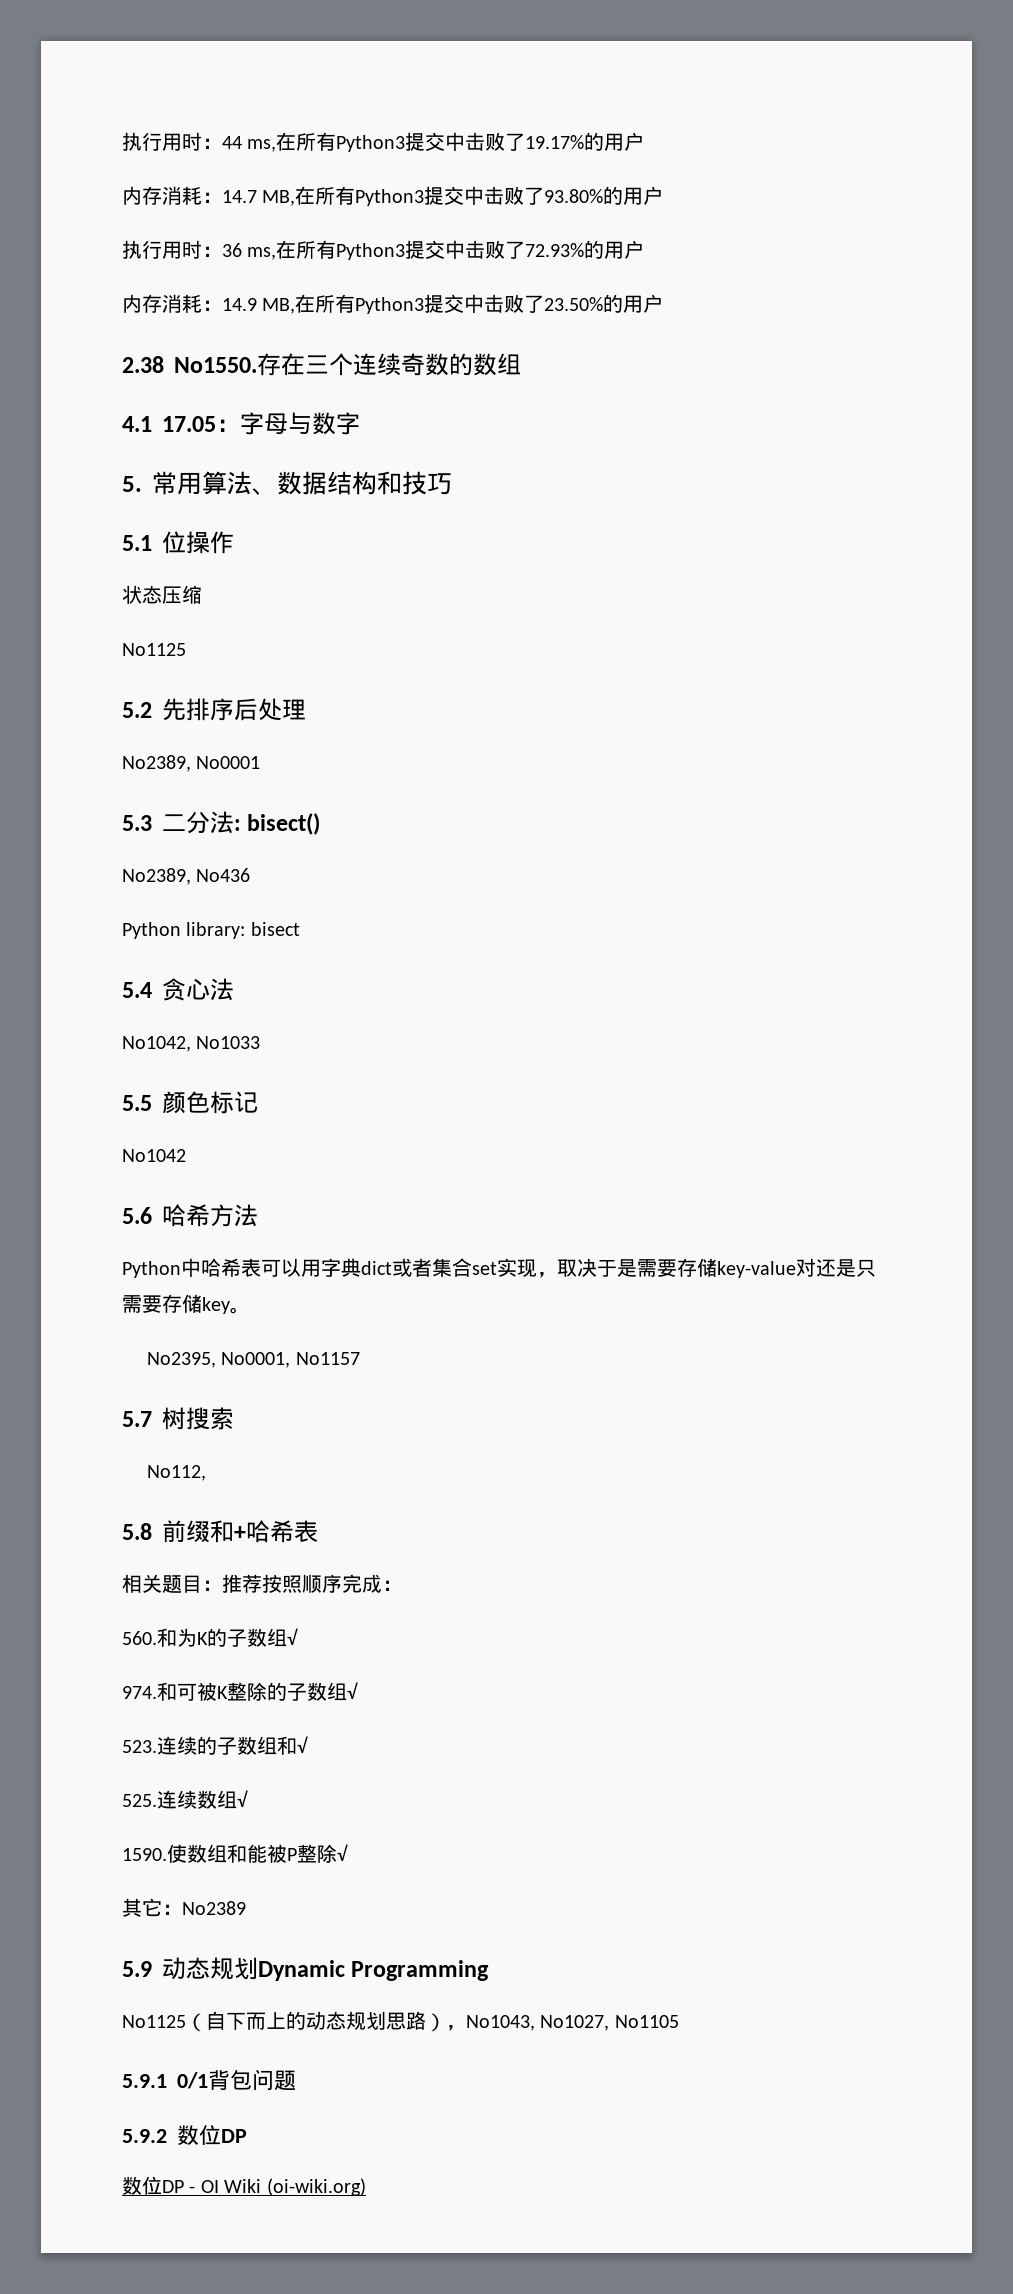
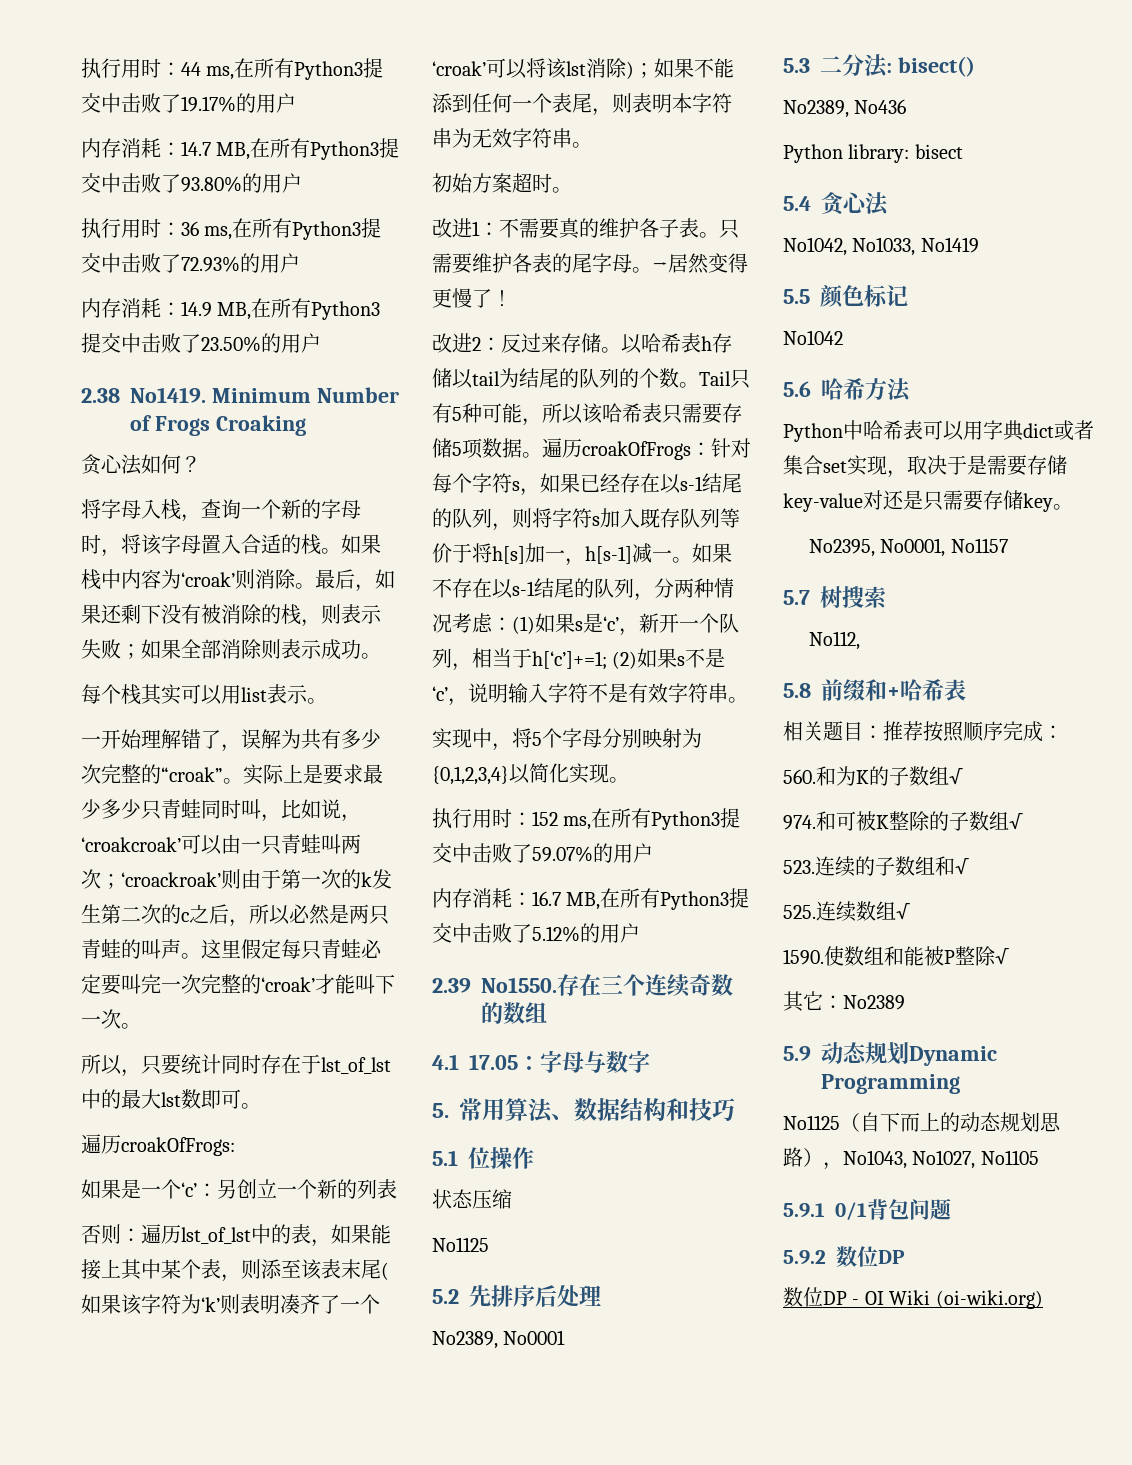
(164, 364) none -> [130,387,399,403] [130,415,306,436] [81,454,201,475] [81,499,361,522] [81,534,381,557] [81,569,395,592] [81,604,382,627] [81,639,381,660] [81,684,327,705] [81,729,381,752] [81,764,383,785] [81,799,361,822] [81,834,361,855] [81,869,392,889] [81,904,389,927] [81,939,382,960] [81,974,395,995] [81,1009,141,1029] [81,1054,391,1077] [81,1089,261,1109] [81,1134,235,1156] [81,1179,397,1199] [81,1224,391,1247] [81,1259,389,1282] [81,1294,380,1315] [432,58,734,79] [432,93,732,116] [432,128,592,148] [432,173,572,193] [432,218,739,239] [432,253,748,274] [432,288,512,308] [432,333,732,354] [432,368,750,389] [432,403,742,426] [432,438,751,460] [432,473,742,496] [432,508,740,531] [432,543,732,566] [432,578,734,601] [432,613,739,636] [432,648,726,671] [432,683,748,706] [432,728,702,751] [432,763,629,785] [432,808,741,830] [432,843,653,863] [432,888,750,910] [432,923,640,943] [432,978,471,993] No1419. Minimum Number of Frogs Croaking // 贪心法如何？ // 将字母入栈，查询一个新的字母时，将该字母置入合适的栈。如果栈中内容为‘croak’则消除。最后，如果还剩下没有被消除的栈，则表示失败；如果全部消除则表示成功。 // 每个栈其实可以用list表示。 // 一开始理解错了，误解为共有多少次完整的“croak”。实际上是要求最少多少只青蛙同时叫，比如说，‘croakcroak’可以由一只青蛙叫两次；‘croackroak’则由于第一次的k发生第二次的c之后，所以必然是两只青蛙的叫声。这里假定每只青蛙必定要叫完一次完整的‘croak’才能叫下一次。 // 所以，只要统计同时存在于lst_of_lst中的最大lst数即可。 // 遍历croakOfFrogs: // 如果是一个‘c’：另创立一个新的列表 // 否则：遍历lst_of_lst中的表，如果能接上其中某个表，则添至该表末尾(如果该字符为‘k’则表明凑齐了一个‘croak’可以将该lst消除)；如果不能添到任何一个表尾，则表明本字符串为无效字符串。 // 初始方案超时。 // 改进1：不需要真的维护各子表。只需要维护各表的尾字母。→居然变得更慢了！ // 改进2：反过来存储。以哈希表h存储以tail为结尾的队列的个数。Tail只有5种可能，所以该哈希表只需要存储5项数据。遍历croakOfFrogs：针对每个字符s，如果已经存在以s-1结尾的队列，则将字符s加入既存队列等价于将h[s]加一，h[s-1]减一。如果不存在以s-1结尾的队列，分两种情况考虑：(1)如果s是‘c’，新开一个队列，相当于h[‘c’]+=1; (2)如果s不是‘c’，说明输入字符不是有效字符串。 // 实现中，将5个字母分别映射为{0,1,2,3,4}以简化实现。 // 执行用时：152 ms,在所有Python3提交中击败了59.07%的用户 // 内存消耗：16.7 MB,在所有Python3提交中击败了5.12%的用户 // 2.39
[196,1036,261,1049] No1033 -> [852,237,979,256] No1033, No1419

